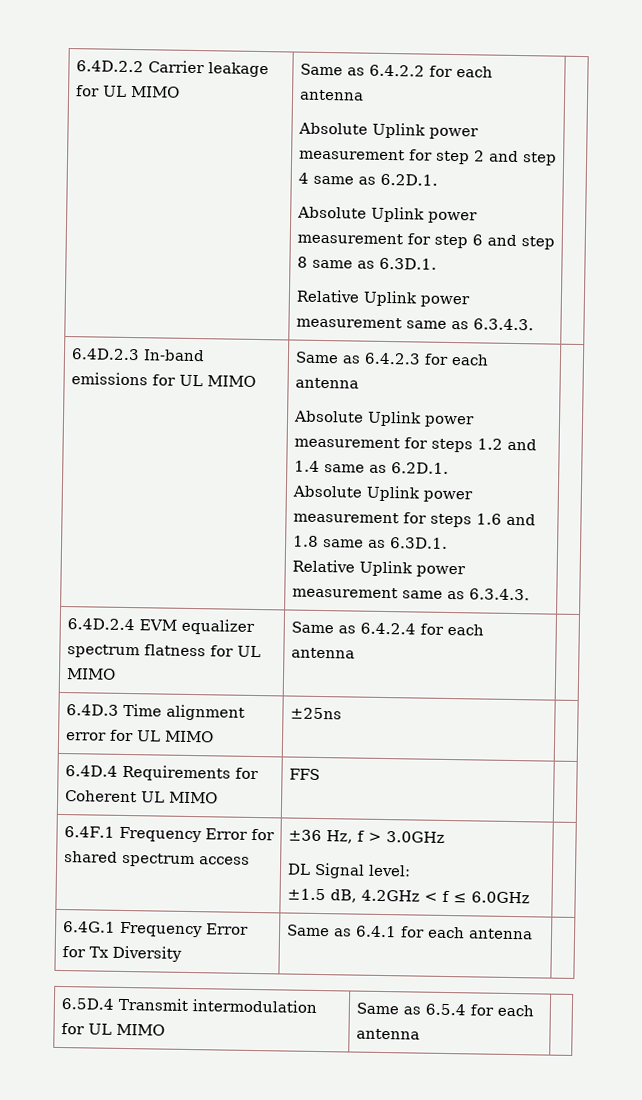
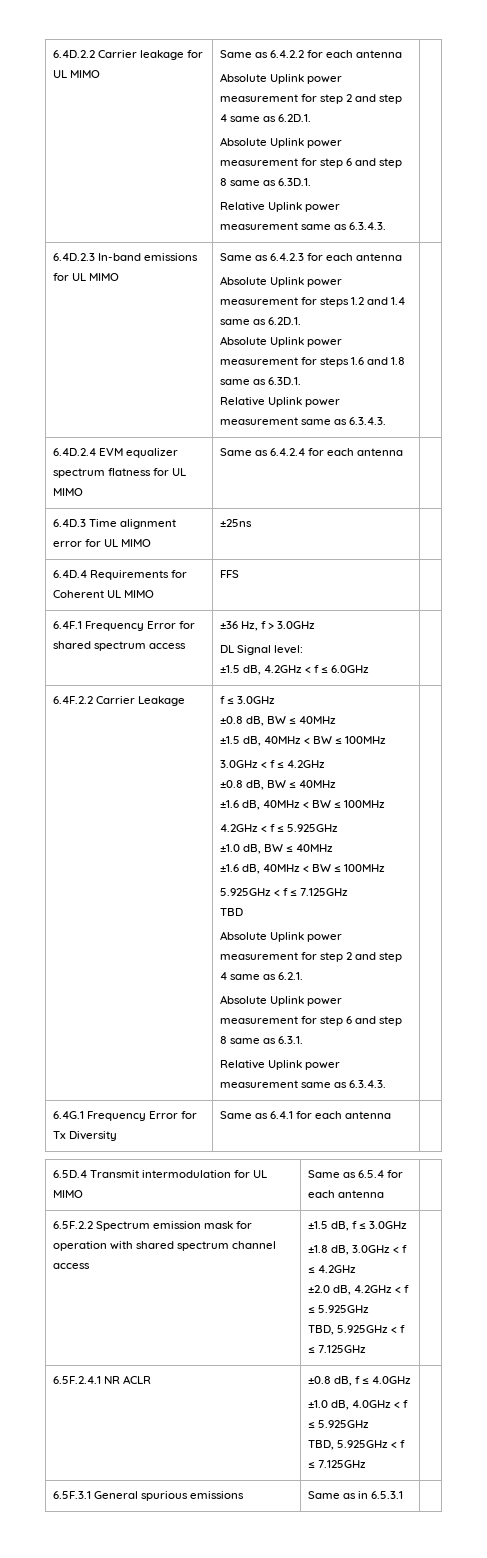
(530, 897) none -> [52,696,185,706] [219,696,275,704] [219,716,337,726] [219,736,387,746] [219,760,326,768] [219,780,337,790] [219,800,386,810] [219,824,339,832] [219,844,334,854] [219,864,386,874] [219,888,349,896] [219,908,243,916] [219,931,342,942] [219,952,403,962] [219,972,304,980] [219,995,342,1006] [219,1016,403,1026] [219,1036,304,1044] [219,1060,340,1070] [219,1080,387,1088] // 6.4F.2.2 Carrier Leakage | f ≤ 3.0GHz // ±0.8 dB, BW ≤ 40MHz // ±1.5 dB, 40MHz < BW ≤ 100MHz // 3.0GHz < f ≤ 4.2GHz // ±0.8 dB, BW ≤ 40MHz // ±1.6 dB, 40MHz < BW ≤ 100MHz // 4.2GHz < f ≤ 5.925GHz // ±1.0 dB, BW ≤ 40MHz // ±1.6 dB, 40MHz < BW ≤ 100MHz // 5.925GHz < f ≤ 7.125GHz // TBD // Absolute Uplink power measurement for step 2 and step 4 same as 6.2.1. // Absolute Uplink power measurement for step 6 and step 8 same as 6.3.1. // Relative Uplink power measurement same as 6.3.4.3. |
(420, 1034) none -> [52,1221,253,1231] [52,1241,277,1251] [52,1263,90,1269] [307,1221,408,1231] [307,1245,408,1255] [307,1265,356,1273] [307,1285,410,1295] [307,1305,369,1313] [307,1325,406,1335] [307,1345,366,1353] [52,1375,151,1384] [307,1376,412,1386] [307,1400,409,1410] [307,1420,369,1428] [307,1440,406,1450] [307,1460,366,1468] [52,1491,245,1501] [307,1491,404,1499] // 6.5F.2.2 Spectrum emission mask for operation with shared spectrum channel access | ±1.5 dB, f ≤ 3.0GHz // ±1.8 dB, 3.0GHz < f ≤ 4.2GHz // ±2.0 dB, 4.2GHz < f ≤ 5.925GHz // TBD, 5.925GHz < f ≤ 7.125GHz | // 6.5F.2.4.1 NR ACLR | ±0.8 dB, f ≤ 4.0GHz // ±1.0 dB, 4.0GHz < f ≤ 5.925GHz // TBD, 5.925GHz < f ≤ 7.125GHz | // 6.5F.3.1 General spurious emissions | Same as in 6.5.3.1 |

